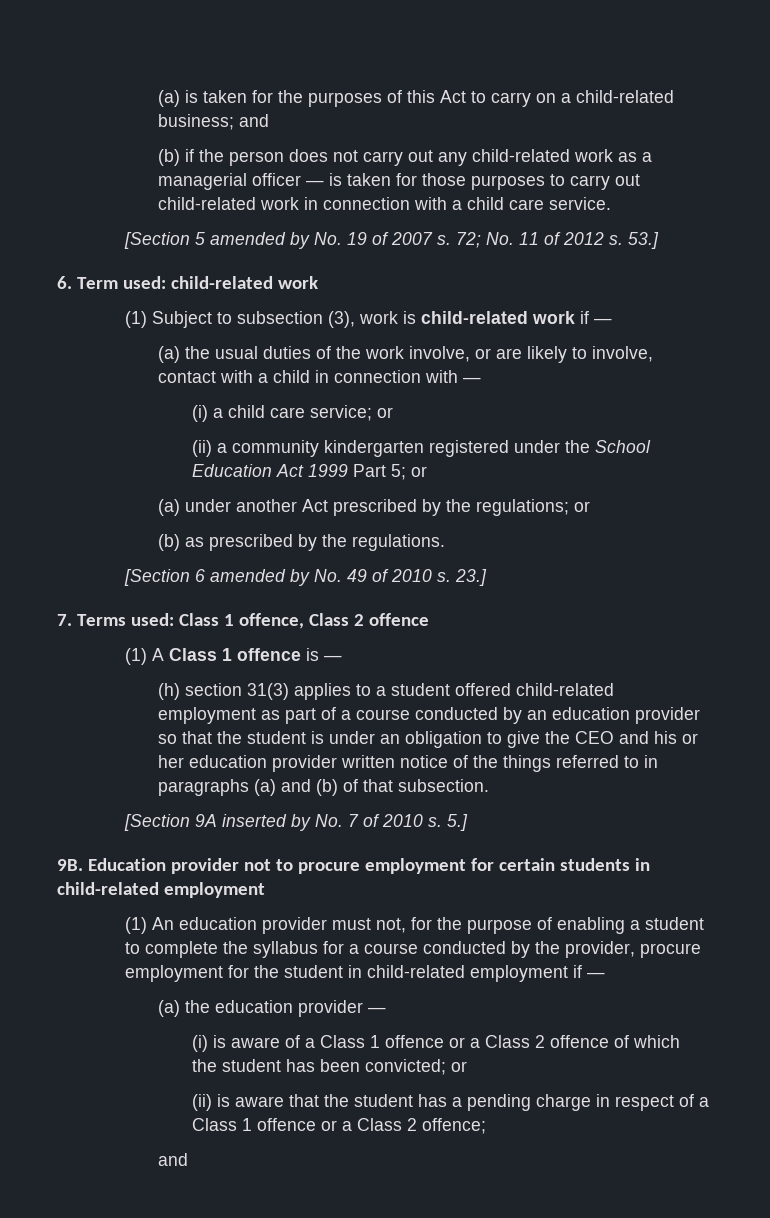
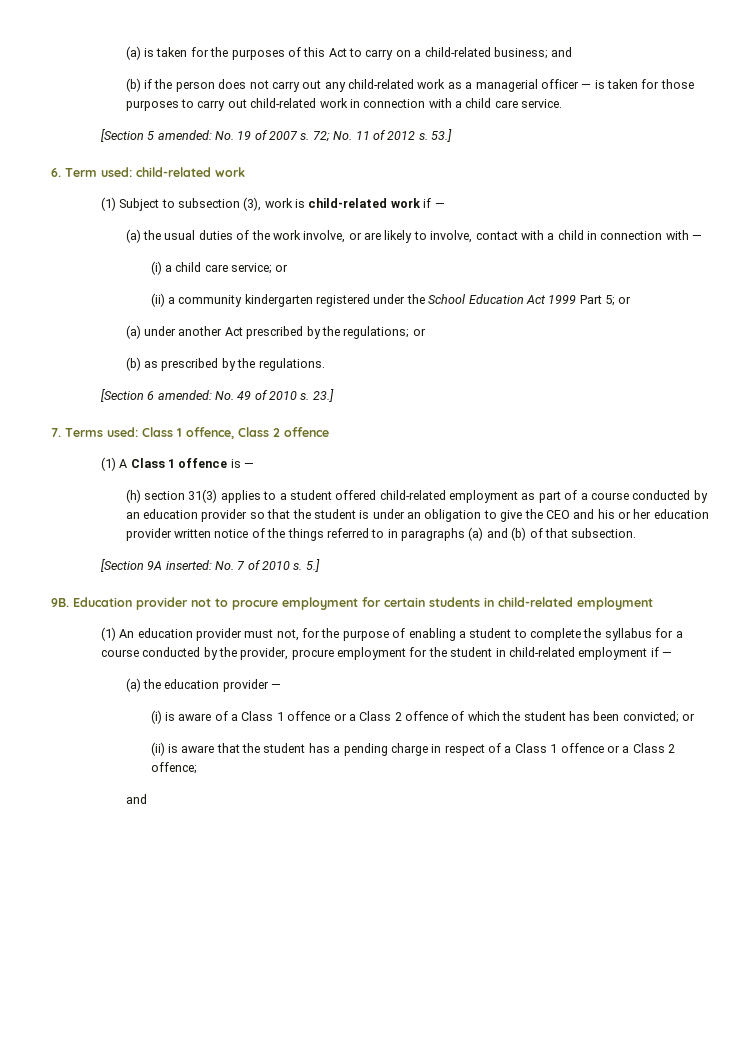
[209,232,310,249] amended by -> [157,130,212,140] amended:
[209,569,310,586] amended by -> [157,390,212,400] amended:
[221,814,311,831] inserted by -> [165,560,212,570] inserted:

